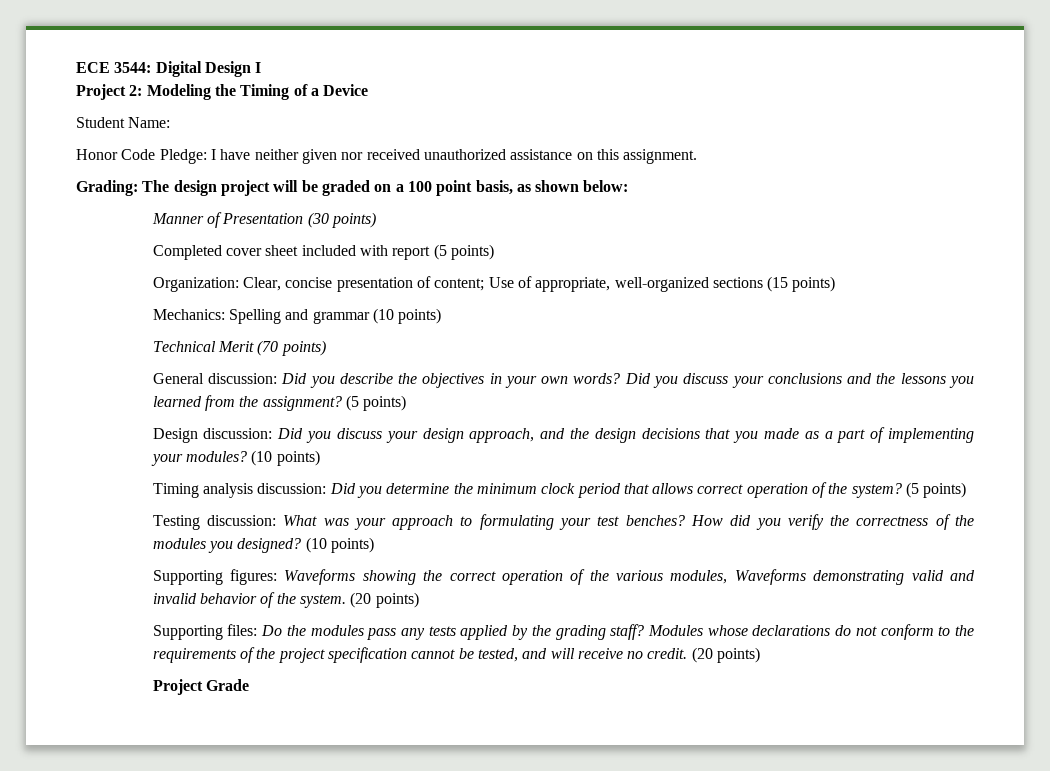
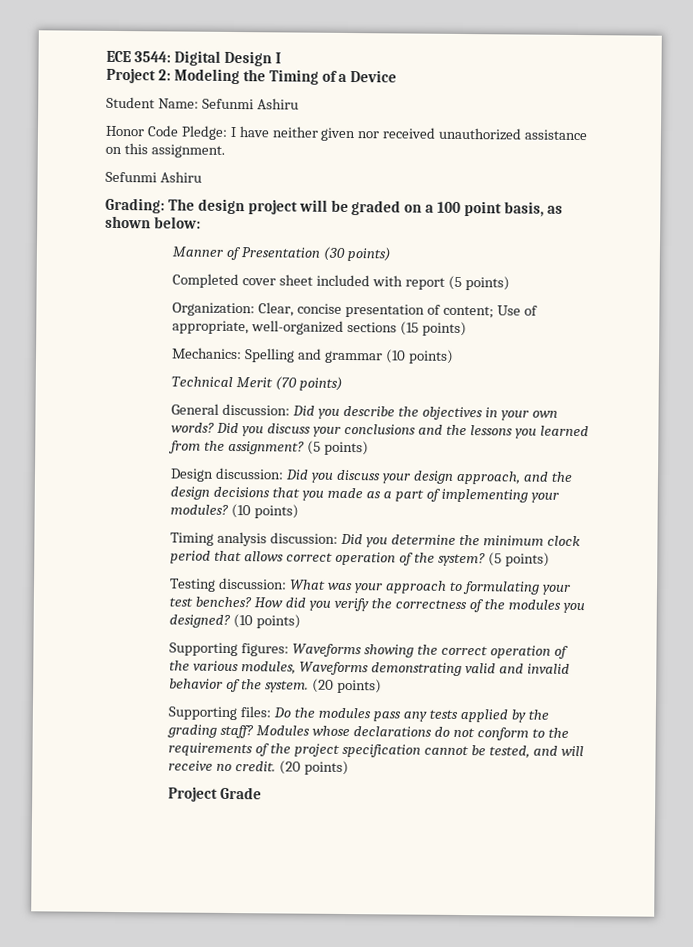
(171, 122) none -> [201,98,299,110] Sefunmi Ashiru
(698, 156) none -> [105,171,202,183] // Sefunmi Ashiru

